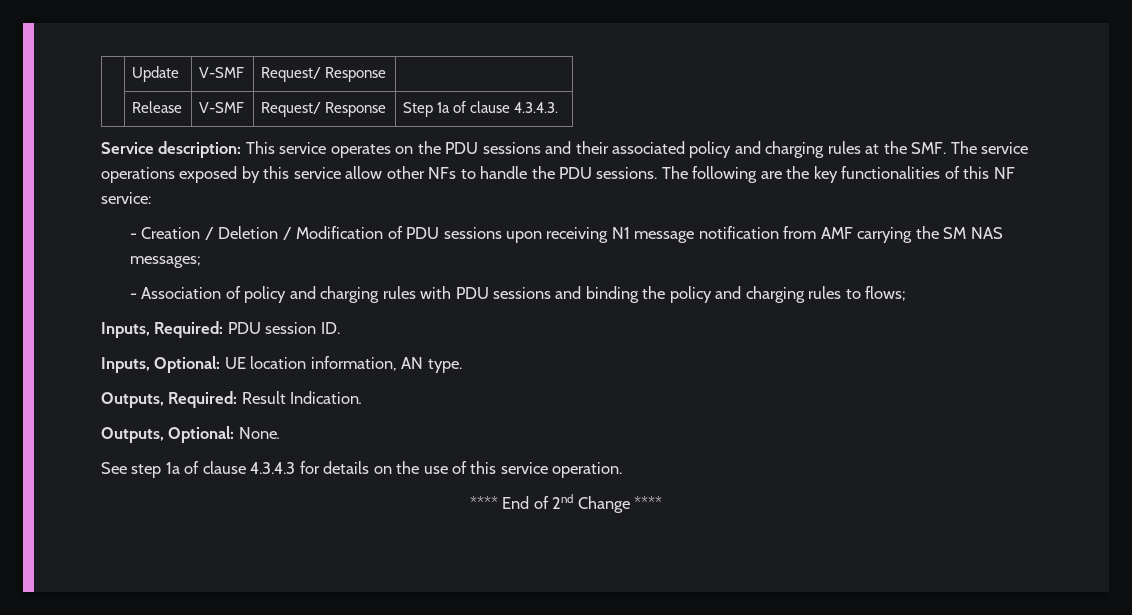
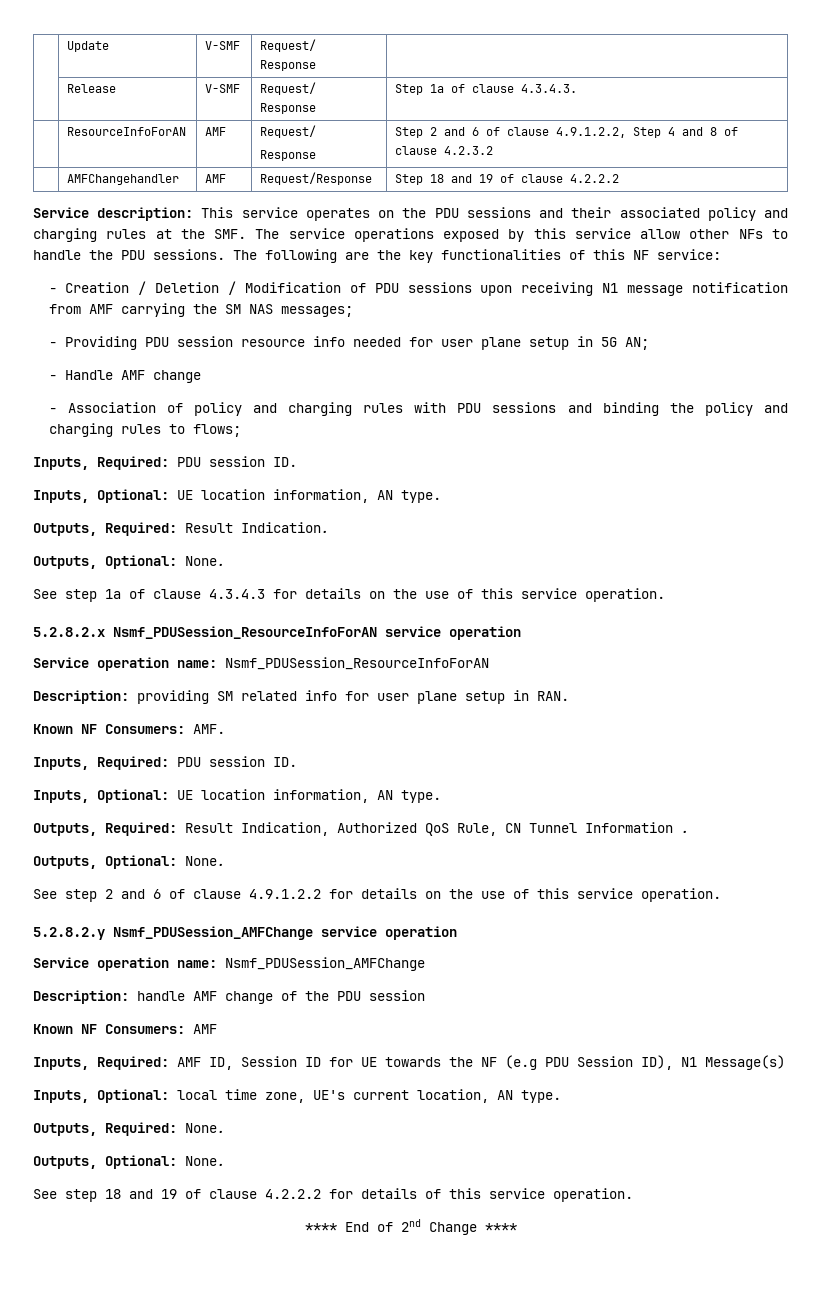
(559, 107) none -> [67,127,187,136] [205,127,227,136] [260,125,317,138] [260,150,317,161] [395,127,739,138] [395,146,494,155] [67,174,180,185] [205,174,227,183] [260,172,373,185] [395,174,620,185] // | ResourceInfoForAN | AMF | Request/ // Response | Step 2 and 6 of clause 4.9.1.2.2, Step 4 and 8 of clause 4.2.3.2 // | AMFChangehandler | AMF | Request/Response | Step 18 and 19 of clause 4.2.2.2
(201, 262) none -> [48,336,649,350] [48,370,201,383] // - Providing PDU session resource info needed for user plane setup in 5G AN; // - Handle AMF change
(623, 470) none -> [33,626,521,640] [33,657,489,671] [33,690,569,704] [33,724,225,734] [33,756,297,770] [33,789,441,803] [33,822,689,836] [33,855,225,869] [33,888,721,902] [33,926,457,940] [33,957,425,971] [33,990,425,1004] [33,1024,217,1034] [33,1055,785,1070] [33,1089,561,1103] [33,1122,225,1136] [33,1155,225,1169] [33,1188,633,1202] // 5.2.8.2.x Nsmf_PDUSession_ResourceInfoForAN service operation // Service operation name: Nsmf_PDUSession_ResourceInfoForAN // Description: providing SM related info for user plane setup in RAN. // Known NF Consumers: AMF. // Inputs, Required: PDU session ID. // Inputs, Optional: UE location information, AN type. // Outputs, Required: Result Indication, Authorized QoS Rule, CN Tunnel Information . // Outputs, Optional: None. // See step 2 and 6 of clause 4.9.1.2.2 for details on the use of this service operation. // 5.2.8.2.y Nsmf_PDUSession_AMFChange service operation // Service operation name: Nsmf_PDUSession_AMFChange // Description: handle AMF change of the PDU session // Known NF Consumers: AMF // Inputs, Required: AMF ID, Session ID for UE towards the NF (e.g PDU Session ID), N1 Message(s) // Inputs, Optional: local time zone, UE's current location, AN type. // Outputs, Required: None. // Outputs, Optional: None. // See step 18 and 19 of clause 4.2.2.2 for details of this service operation.

